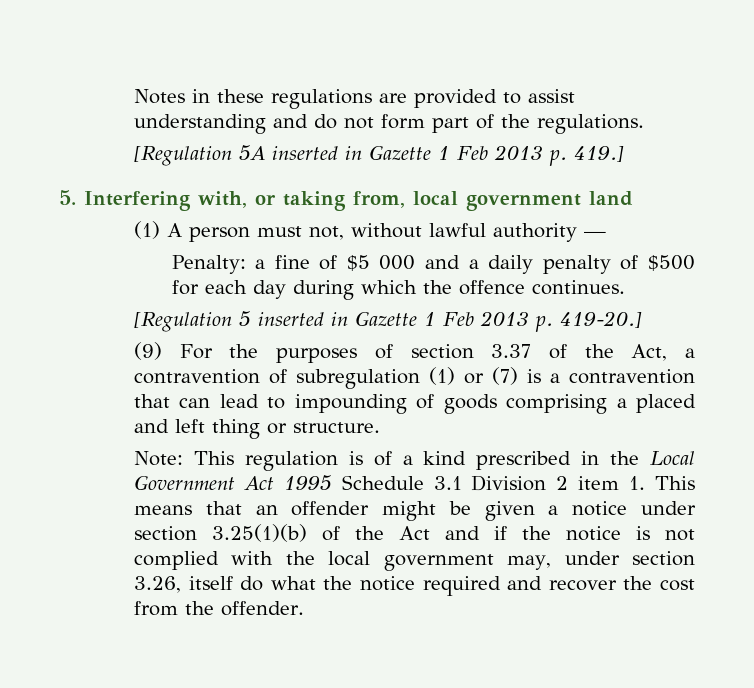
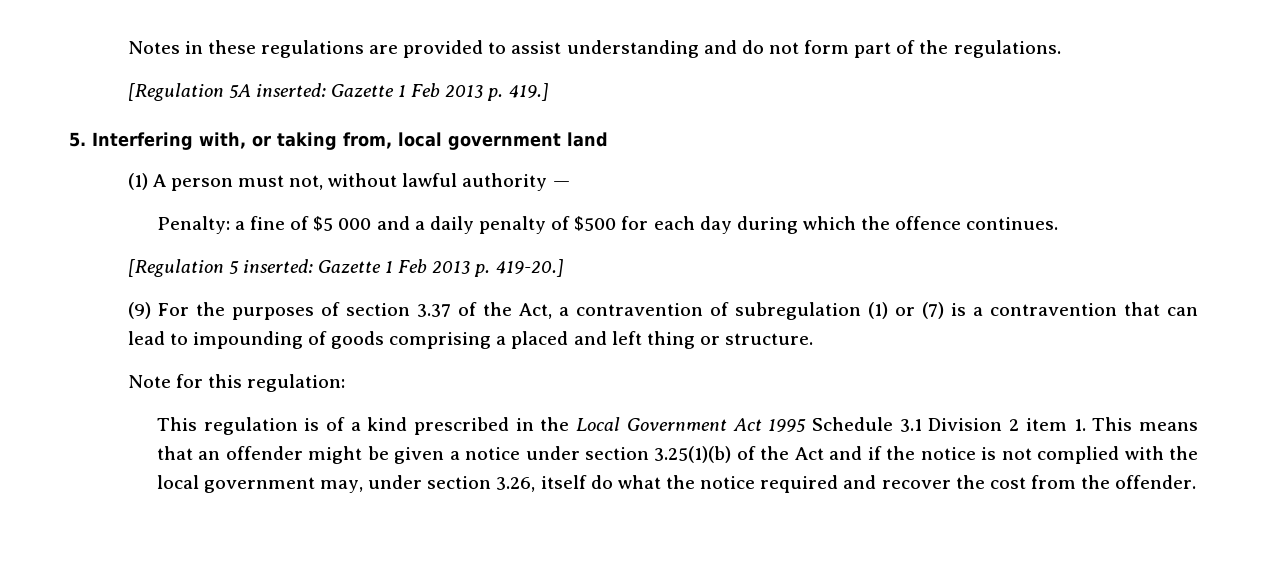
[272,146,363,160] inserted in -> [255,83,326,97] inserted:
[258,312,349,326] inserted in -> [242,259,313,273] inserted:
[134,451,184,466] Note: -> [127,374,345,392] Note for this regulation: //

